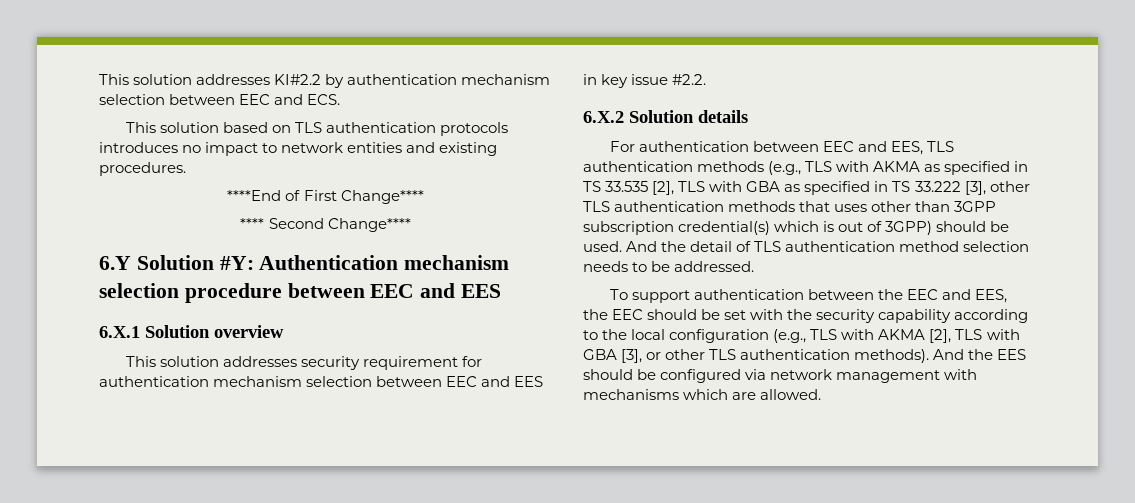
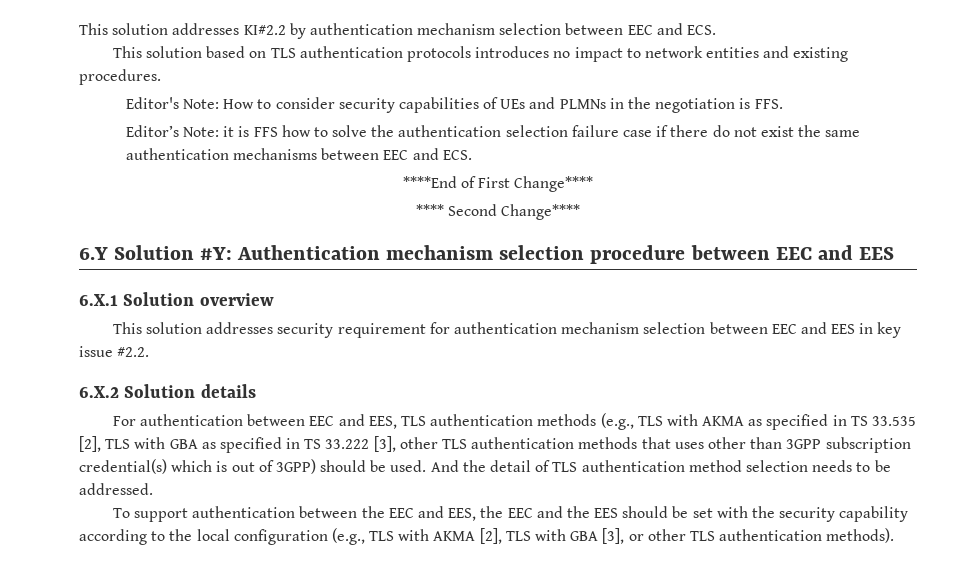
(186, 169) none -> [125,97,783,113] [125,125,861,137] [125,148,472,160] // Editor's Note: How to consider security capabilities of UEs and PLMNs in the negotiation is FFS. // Editor’s Note: it is FFS how to solve the authentication selection failure case if there do not exist the same authentication mechanisms between EEC and ECS.
(644, 314) none -> [536,506,619,518] and the EES
[933,349,1027,360] [583,369,978,383] [583,389,822,400] And the EES should be configured via network management with mechanisms which are allowed. -> (895, 535) none

